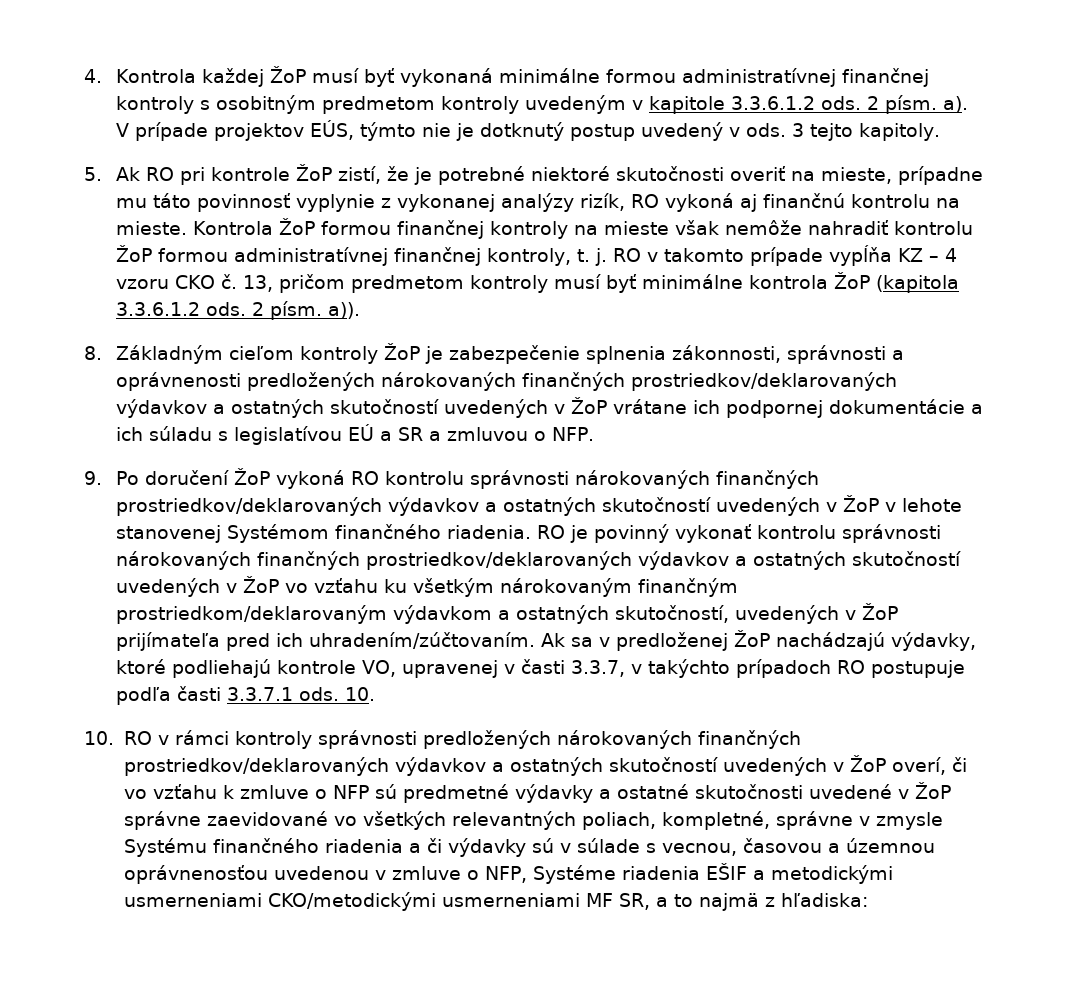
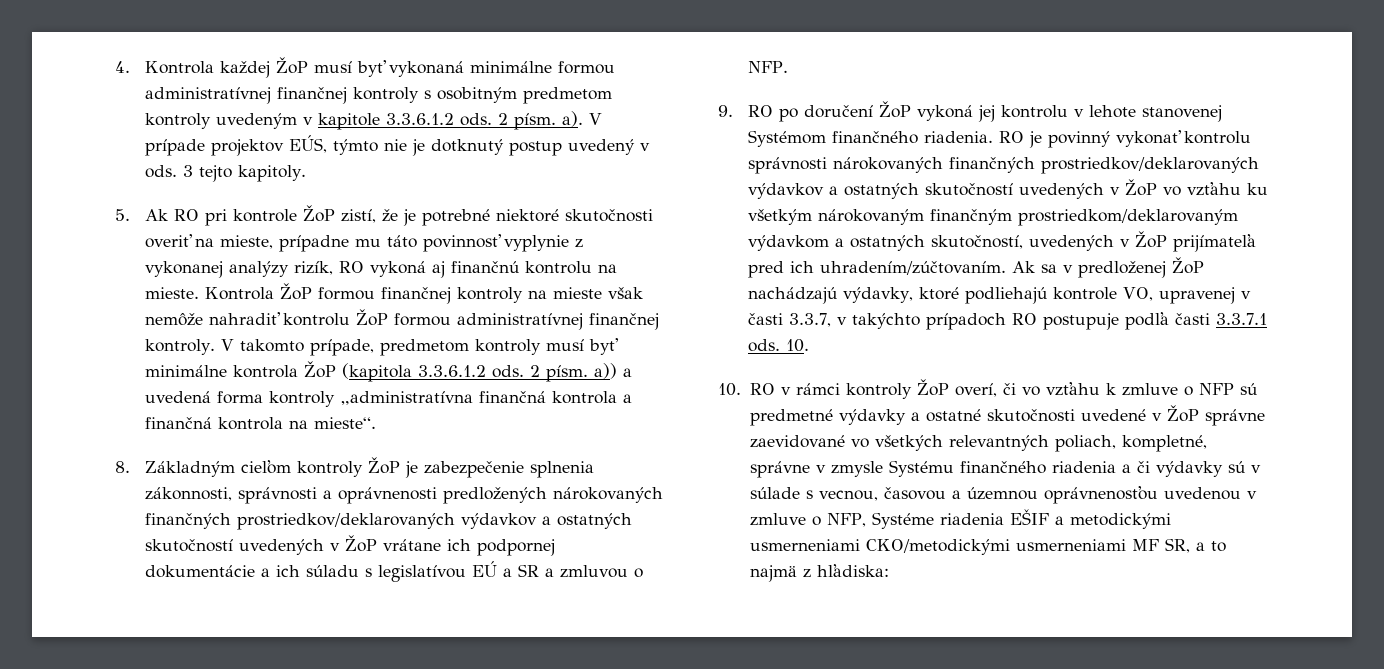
[487,245,958,266] [116,274,346,293] kontroly, t. j. RO v takomto prípade vypĺňa KZ – 4 vzoru CKO č. 13, pričom -> [145,339,375,356] kontroly. V takomto prípade,
[328,302,361,319] a)). -> [594,363,633,379] [145,391,633,407] [145,417,377,430] a)) a uvedená forma kontroly „administratívna finančná kontrola a finančná kontrola na mieste“.
[116,471,140,485] Po -> [748,105,799,122] RO po
[351,470,820,489] [116,495,880,516] RO kontrolu správnosti nárokovaných finančných prostriedkov/deklarovaných výdavkov a ostatných skutočností uvedených v ŽoP -> [978,105,1069,122] jej kontrolu
[318,730,802,749] [123,757,845,776] správnosti predložených nárokovaných finančných prostriedkov/deklarovaných výdavkov a ostatných skutočností uvedených v -> (912, 391) none

